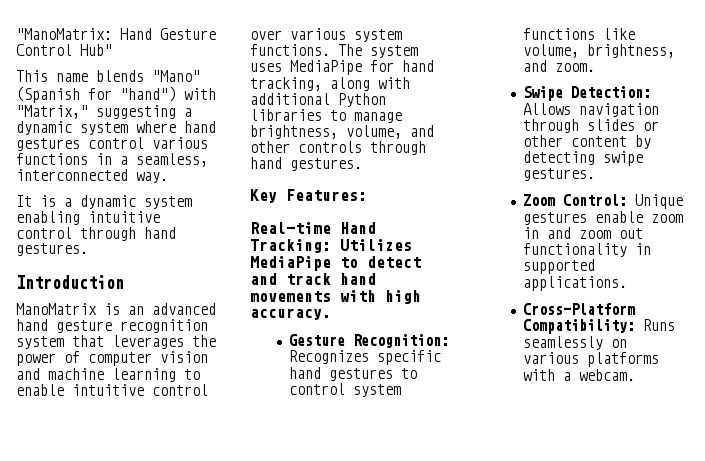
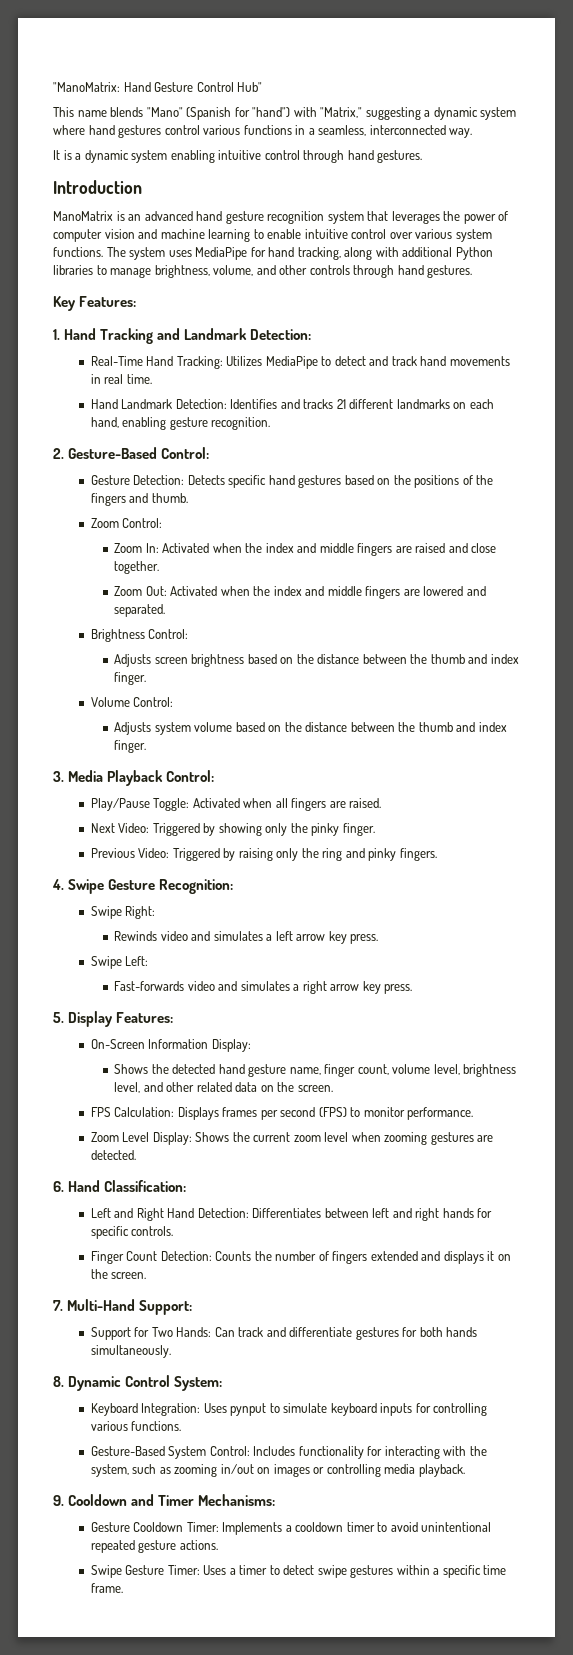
[250,222,331,234] Real-time -> [53,328,312,344] [90,356,143,366] 1. Hand Tracking and Landmark Detection: // Real-Time
[340,290,421,304] [250,308,331,320] [288,334,449,348] [288,350,369,364] with high accuracy. // Gesture Recognition: Recognizes -> [90,374,152,384] [90,399,494,409] [90,417,271,430] [53,447,210,459] [90,475,225,485] in real time. // Hand Landmark Detection: Identifies and tracks 21 different landmarks on each hand, enabling gesture recognition. // 2. Gesture-Based Control: // Gesture Detection: Detects
[400,368,417,379] [288,383,401,397] [522,28,635,40] [522,44,675,58] [522,60,595,72] [522,86,651,101] [522,103,659,117] [522,119,659,133] [522,135,651,149] [522,151,643,166] [522,168,595,181] [522,194,683,209] [522,211,683,225] [522,227,643,239] [522,243,651,257] [522,259,595,274] [522,276,627,291] [522,303,636,315] [522,319,675,334] [522,336,627,350] [522,352,659,367] [522,369,635,381] to control system functions like volume, brightness, and zoom. // Swipe Detection: Allows navigation through slides or other content by detecting swipe gestures. // Zoom Control: Unique gestures enable zoom in and zoom out functionality in supported applications. // Cross-Platform Compatibility: Runs seamlessly on various platforms with a webcam. -> [344,475,494,488] [90,493,188,506] [90,518,163,528] [114,543,497,556] [114,561,160,574] [114,586,486,599] [114,604,166,617] [90,629,189,642] [114,654,519,667] [114,672,147,685] [90,697,174,707] [114,722,507,735] [114,740,147,753] [53,770,215,786] [90,798,382,811] [90,823,375,836] [90,848,437,861] [52,879,234,894] [90,906,156,919] [114,931,379,944] [90,956,149,969] [114,981,413,994] [53,1011,174,1027] [90,1039,251,1052] [114,1064,517,1077] [114,1082,333,1093] [90,1107,474,1120] [90,1132,494,1145] [90,1150,136,1160] [53,1180,187,1192] [90,1208,493,1221] [90,1226,174,1239] [90,1251,511,1264] [90,1269,147,1279] [53,1299,193,1315] [90,1327,478,1340] [90,1345,171,1358] [53,1375,223,1391] [90,1403,488,1416] [90,1421,182,1431] [90,1446,487,1459] [90,1464,465,1477] [53,1494,276,1506] [90,1522,492,1535] [90,1540,218,1553] [90,1565,507,1578] [90,1583,123,1593] based on the positions of the fingers and thumb. // Zoom Control: // Zoom In: Activated when the index and middle fingers are raised and close together. // Zoom Out: Activated when the index and middle fingers are lowered and separated. // Brightness Control: // Adjusts screen brightness based on the distance between the thumb and index finger. // Volume Control: // Adjusts system volume based on the distance between the thumb and index finger. // 3. Media Playback Control: // Play/Pause Toggle: Activated when all fingers are raised. // Next Video: Triggered by showing only the pinky finger. // Previous Video: Triggered by raising only the ring and pinky fingers. // 4. Swipe Gesture Recognition: // Swipe Right: // Rewinds video and simulates a left arrow key press. // Swipe Left: // Fast-forwards video and simulates a right arrow key press. // 5. Display Features: // On-Screen Information Display: // Shows the detected hand gesture name, finger count, volume level, brightness level, and other related data on the screen. // FPS Calculation: Displays frames per second (FPS) to monitor performance. // Zoom Level Display: Shows the current zoom level when zooming gestures are detected. // 6. Hand Classification: // Left and Right Hand Detection: Differentiates between left and right hands for specific controls. // Finger Count Detection: Counts the number of fingers extended and displays it on the screen. // 7. Multi-Hand Support: // Support for Two Hands: Can track and differentiate gestures for both hands simultaneously. // 8. Dynamic Control System: // Keyboard Integration: Uses pynput to simulate keyboard inputs for controlling various functions. // Gesture-Based System Control: Includes functionality for interacting with the system, such as zooming in/out on images or controlling media playback. // 9. Cooldown and Timer Mechanisms: // Gesture Cooldown Timer: Implements a cooldown timer to avoid unintentional repeated gesture actions. // Swipe Gesture Timer: Uses a timer to detect swipe gestures within a specific time frame.

